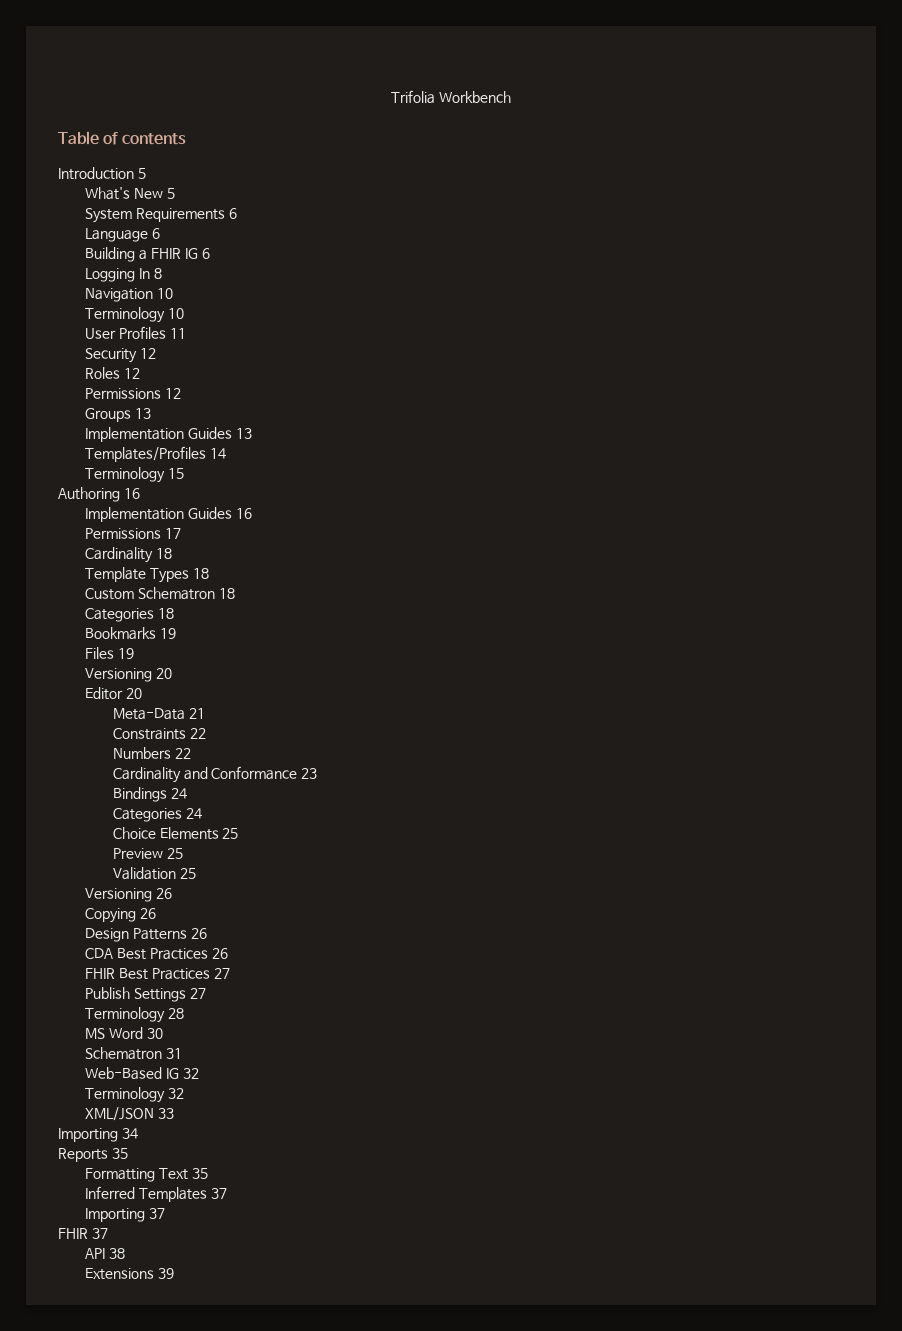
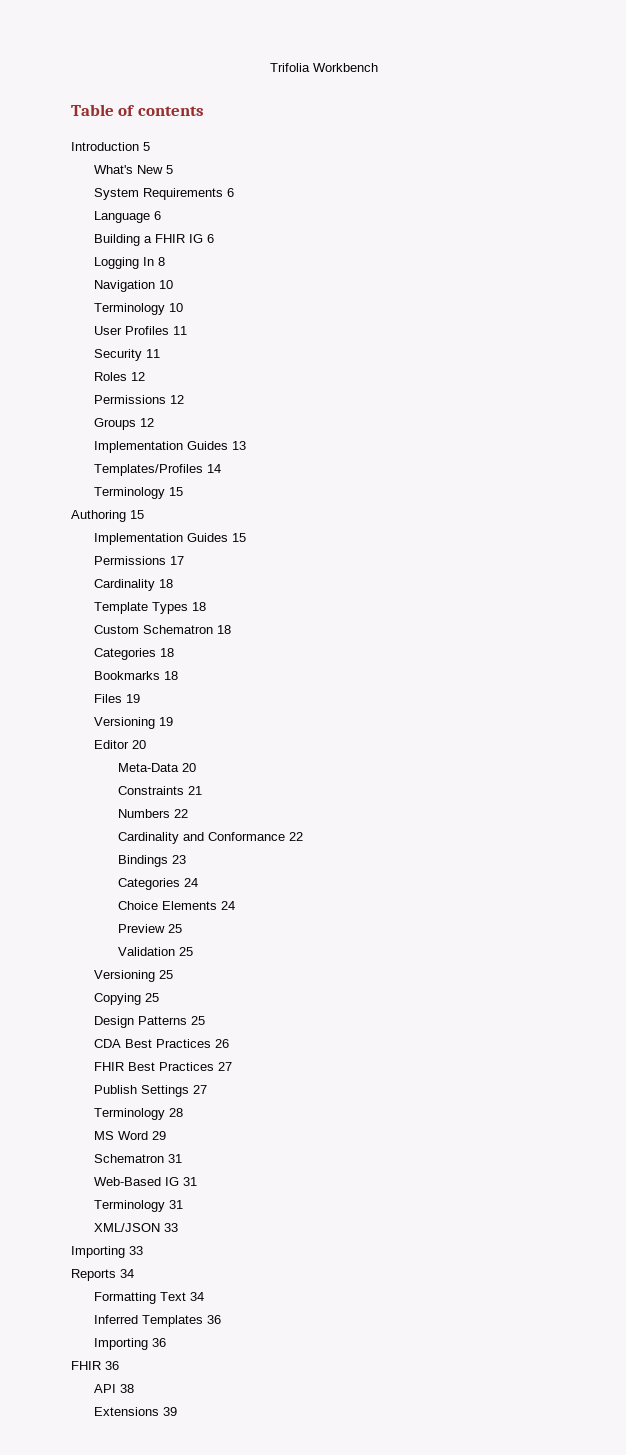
[140,348,157,359] 12 -> [146,349,161,358] 11
[135,408,152,419] 13 -> [140,418,155,427] 12
[123,488,140,499] [85,507,252,522] 16 // Implementation Guides 16 -> [130,510,144,519] [94,533,247,545] 15 // Implementation Guides 15
[160,628,177,639] 19 -> [164,671,179,680] 18
[156,668,173,679] 20 -> [159,717,174,726] 19
[188,708,205,719] 21 -> [181,763,196,772] 20
[189,728,206,739] 22 -> [187,786,202,795] 21
[301,768,318,779] 23 -> [288,832,303,841] 22
[170,788,187,799] 24 -> [171,855,186,864] 23
[222,828,239,839] 25 -> [220,901,235,910] 24
[156,888,173,899] 26 -> [159,970,174,979] 25
[140,908,157,919] 26 -> [145,993,160,1002] 25
[190,928,207,939] 26 -> [191,1016,206,1025] 25
[146,1028,163,1039] 30 -> [152,1131,167,1140] 29
[182,1068,199,1079] [85,1087,185,1103] 32 // Terminology 32 -> [183,1177,198,1186] [94,1200,184,1212] 31 // Terminology 31
[121,1128,138,1139] 34 -> [129,1246,143,1255] 33
[111,1148,128,1159] 35 -> [120,1269,134,1278] 34
[191,1168,208,1179] 35 -> [190,1292,205,1301] 34
[210,1188,227,1199] [85,1208,166,1222] [58,1228,108,1239] 37 // Importing 37 // FHIR 37 -> [207,1315,222,1324] [94,1338,167,1350] [71,1361,119,1370] 36 // Importing 36 // FHIR 36

